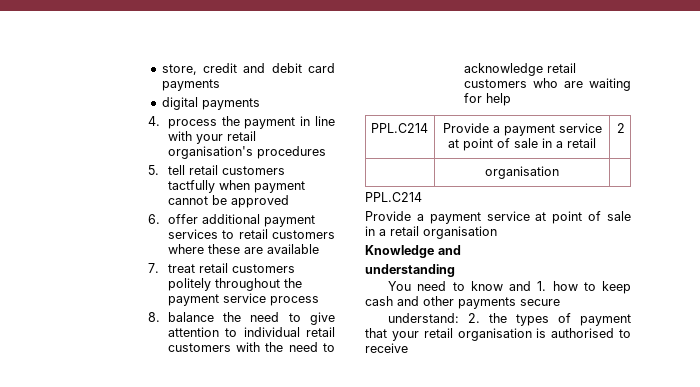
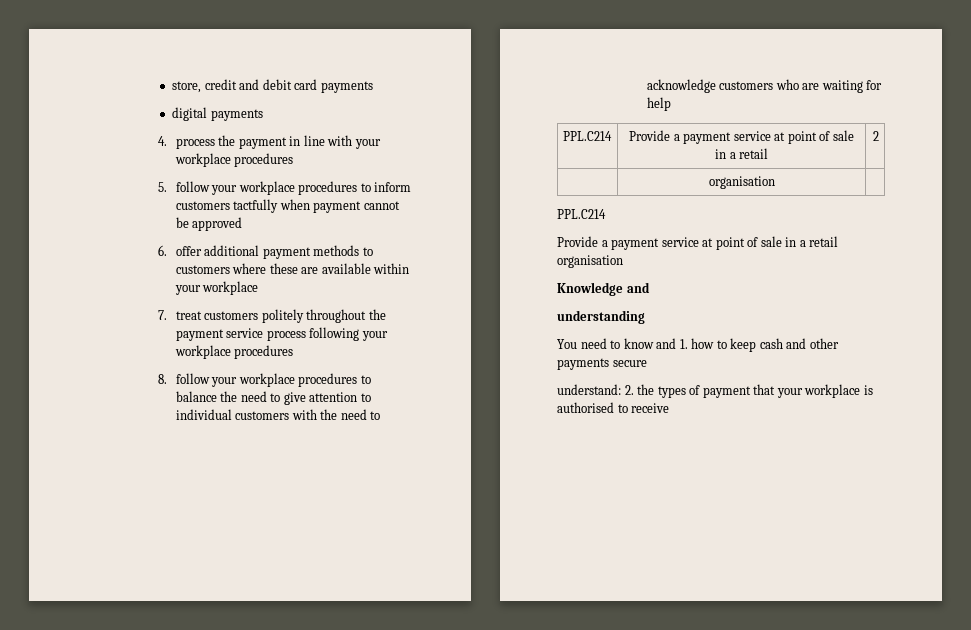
[226,131,256,141] [167,146,253,159] retail organisation's -> [174,153,231,167] workplace
[167,165,218,175] tell retail -> [175,181,412,195] follow your workplace procedures to inform
[167,229,268,239] services to retail -> [313,245,373,256] methods to
(319, 249) none -> [373,263,410,274] [174,281,259,295] within your workplace
[198,263,228,273] retail -> (202, 315) none
[148,312,161,322] // 8. -> [309,327,388,341] [174,345,294,359] [157,373,371,387] following your workplace procedures // 8. follow your workplace procedures to
[306,327,335,337] retail -> (232, 414) none
[546,63,576,73] retail -> (716, 86) none
[423,328,532,341] retail organisation -> [804,384,861,398] workplace

